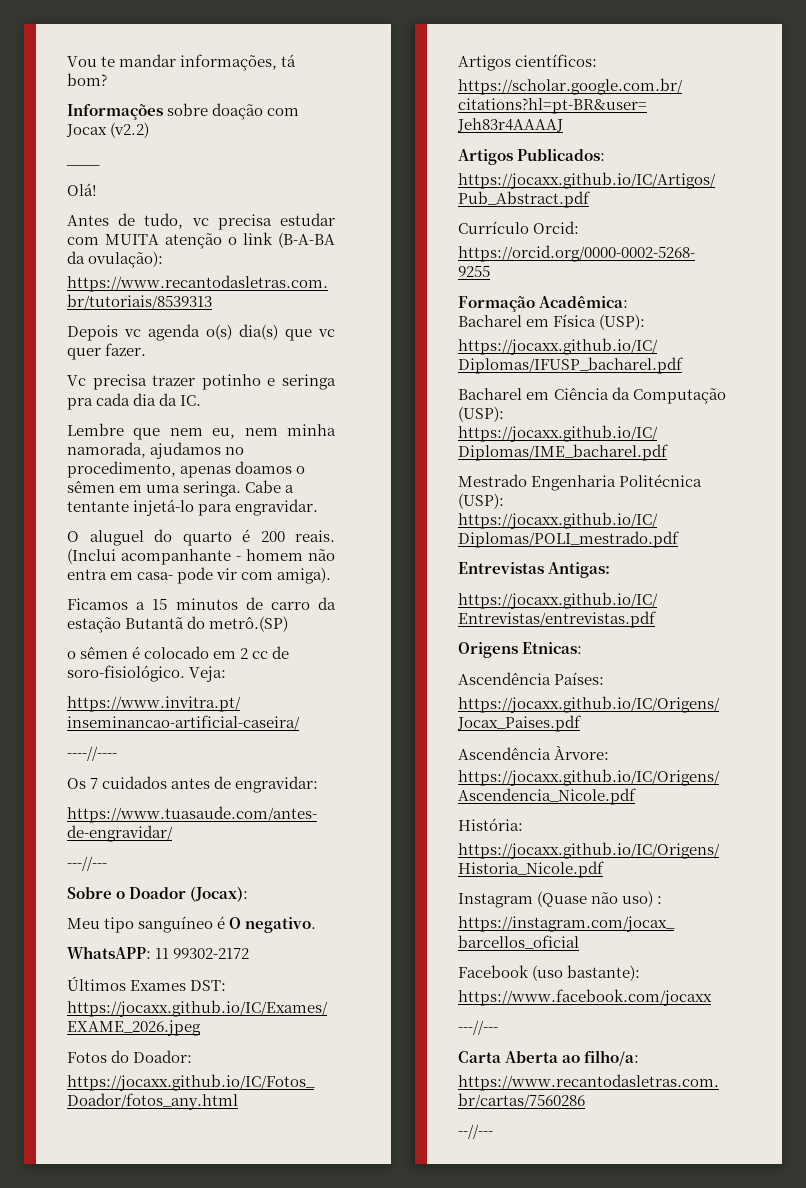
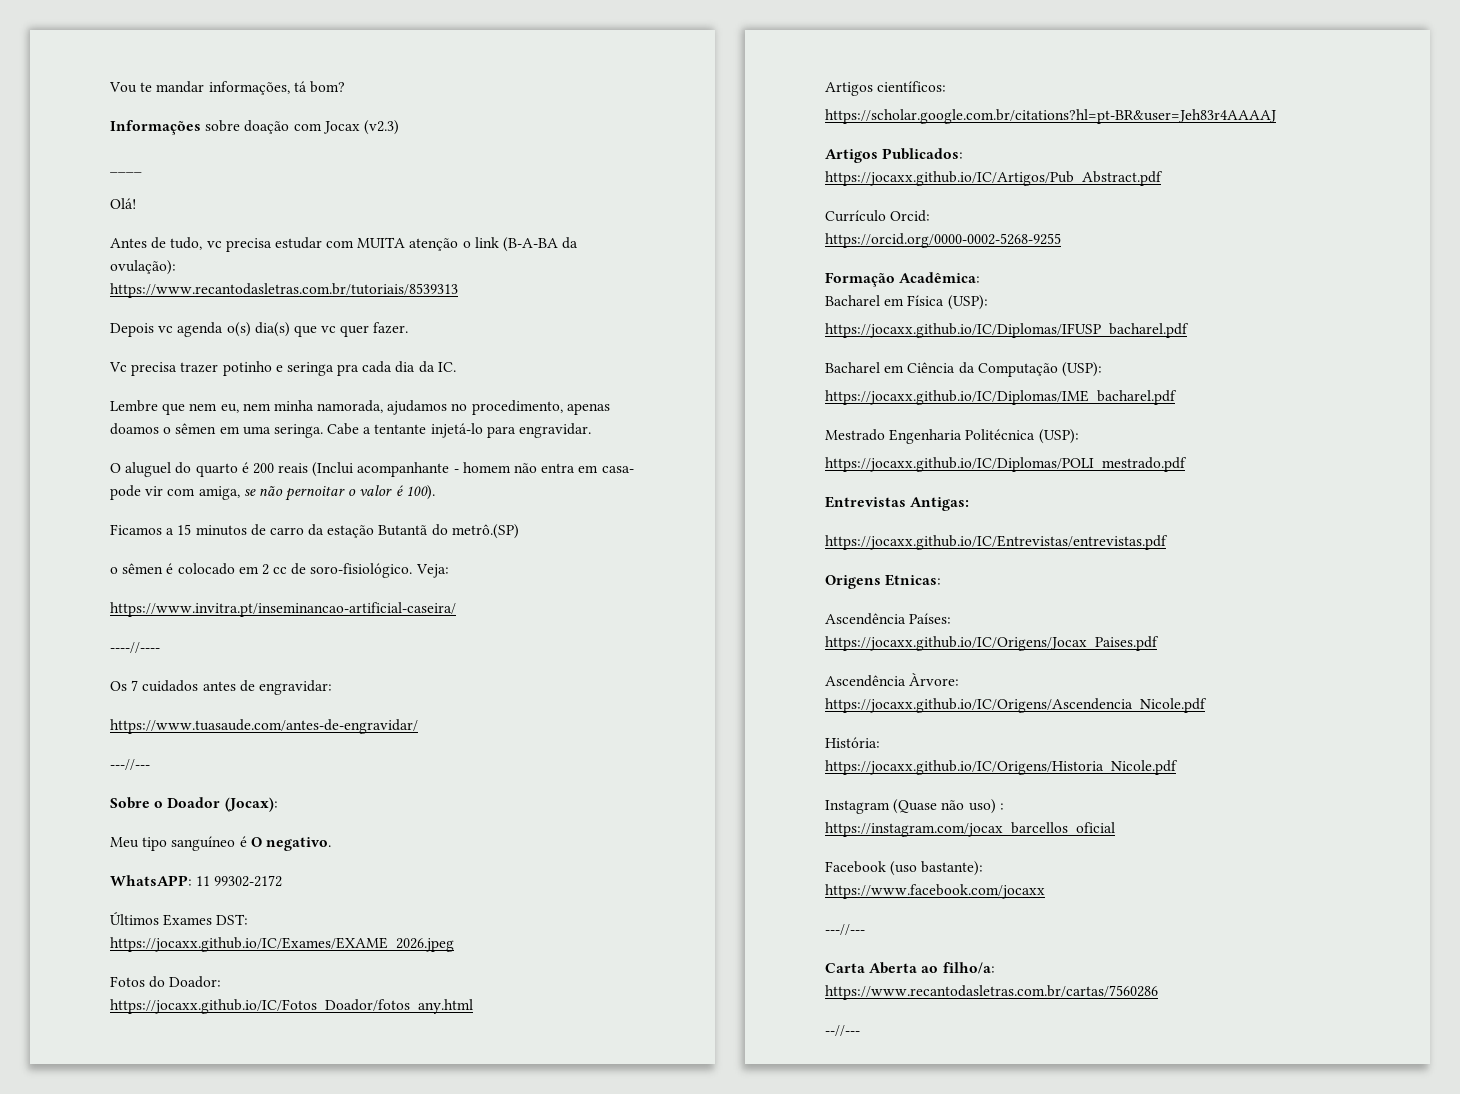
[110,122,150,138] (v2.2) -> [363,120,399,135] (v2.3)
[295,530,335,542] reais. -> [278,463,309,473] reais
[277,567,332,584] amiga). -> [198,485,435,501] amiga, se não pernoitar o valor é 100).

